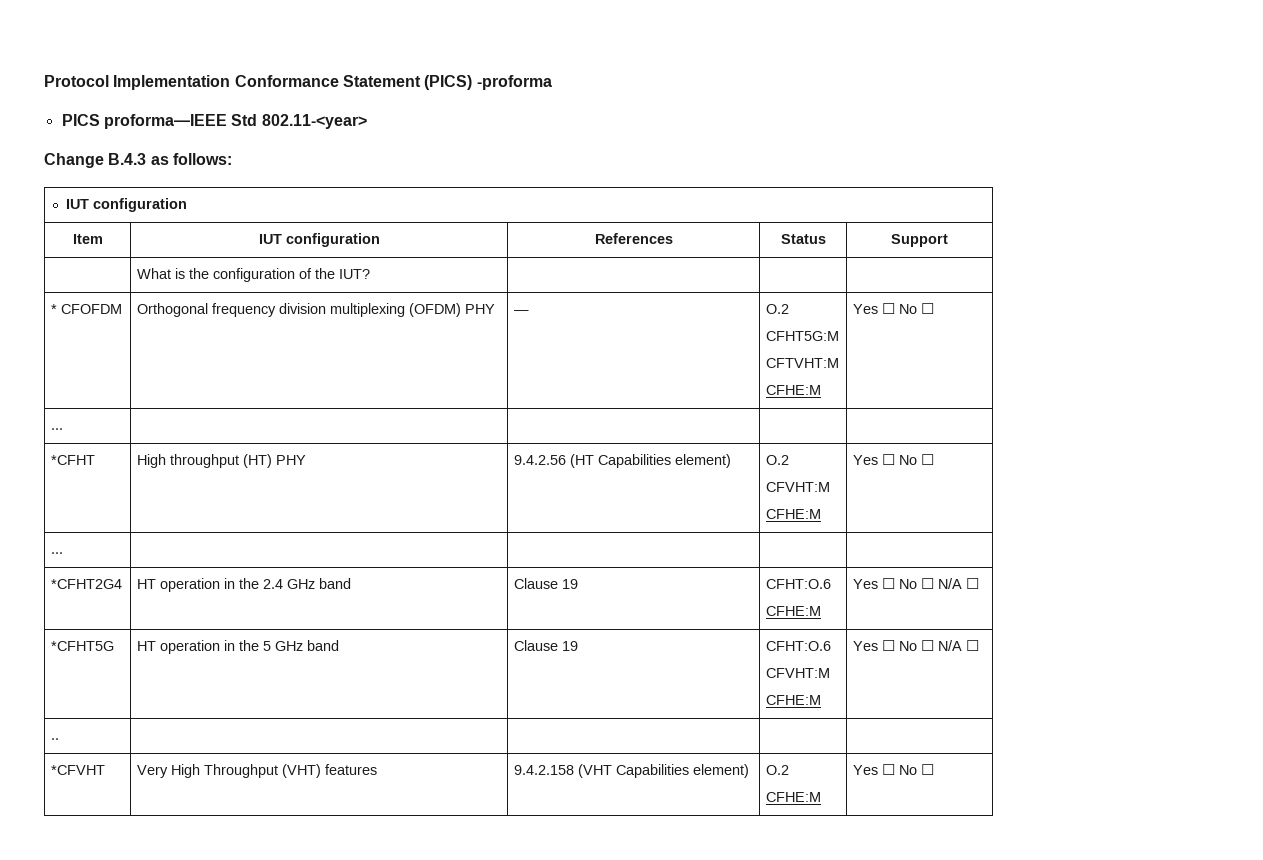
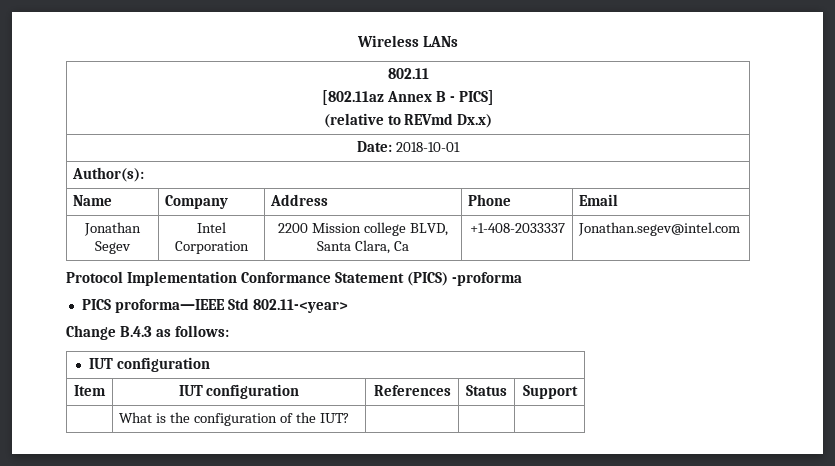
(44, 81) none -> [357,35,458,47] [387,68,429,79] [322,90,494,105] [323,113,493,128] [357,141,460,152] [72,167,145,182] [73,195,113,206] [165,195,229,209] [270,194,329,206] [468,194,512,206] [579,194,619,206] [84,222,141,236] [95,241,131,254] [197,222,226,233] [175,241,249,254] [278,222,448,236] [317,240,409,254] [469,223,565,233] [578,222,741,236] Wireless LANs // 802.11 // [802.11az Annex B - PICS] // (relative to REVmd Dx.x) // Date: 2018-10-01 // Author(s): // Name | Company | Address | Phone | Email // Jonathan Segev | Intel Corporation | 2200 Mission college BLVD, Santa Clara, Ca | +1-408-2033337 | Jonathan.segev@intel.com //
[50,304,122,314] [136,303,495,317] [513,310,529,314] [765,304,789,314] [765,331,839,341] [765,358,839,368] [765,385,821,395] [852,303,934,314] [50,428,63,430] [50,455,95,465] [136,454,306,468] [513,454,731,468] [765,455,789,465] [765,482,830,492] [765,509,821,519] [852,454,934,465] [50,552,63,554] [50,579,122,589] [136,578,351,592] [513,578,578,589] [765,579,831,589] [765,606,821,616] [852,578,979,589] [50,641,114,651] [136,640,339,654] [513,640,578,651] [765,641,831,651] [765,668,830,678] [765,695,821,705] [852,640,979,651] [50,738,59,740] [50,765,105,775] [136,764,377,778] [513,764,749,778] [765,765,789,775] [765,792,821,802] [852,764,934,775] // * CFOFDM | Orthogonal frequency division multiplexing (OFDM) PHY | — | O.2 // CFHT5G:M // CFTVHT:M // CFHE:M | Yes ☐ No ☐ // ... | | | | // *CFHT | High throughput (HT) PHY | 9.4.2.56 (HT Capabilities element) | O.2 // CFVHT:M // CFHE:M | Yes ☐ No ☐ // ... | | | | // *CFHT2G4 | HT operation in the 2.4 GHz band | Clause 19 | CFHT:O.6 // CFHE:M | Yes ☐ No ☐ N/A ☐ // *CFHT5G | HT operation in the 5 GHz band | Clause 19 | CFHT:O.6 // CFVHT:M // CFHE:M | Yes ☐ No ☐ N/A ☐ // .. | | | | // *CFVHT | Very High Throughput (VHT) features | 9.4.2.158 (VHT Capabilities element) | O.2 // CFHE:M | Yes ☐ No ☐ -> (349, 418) none

